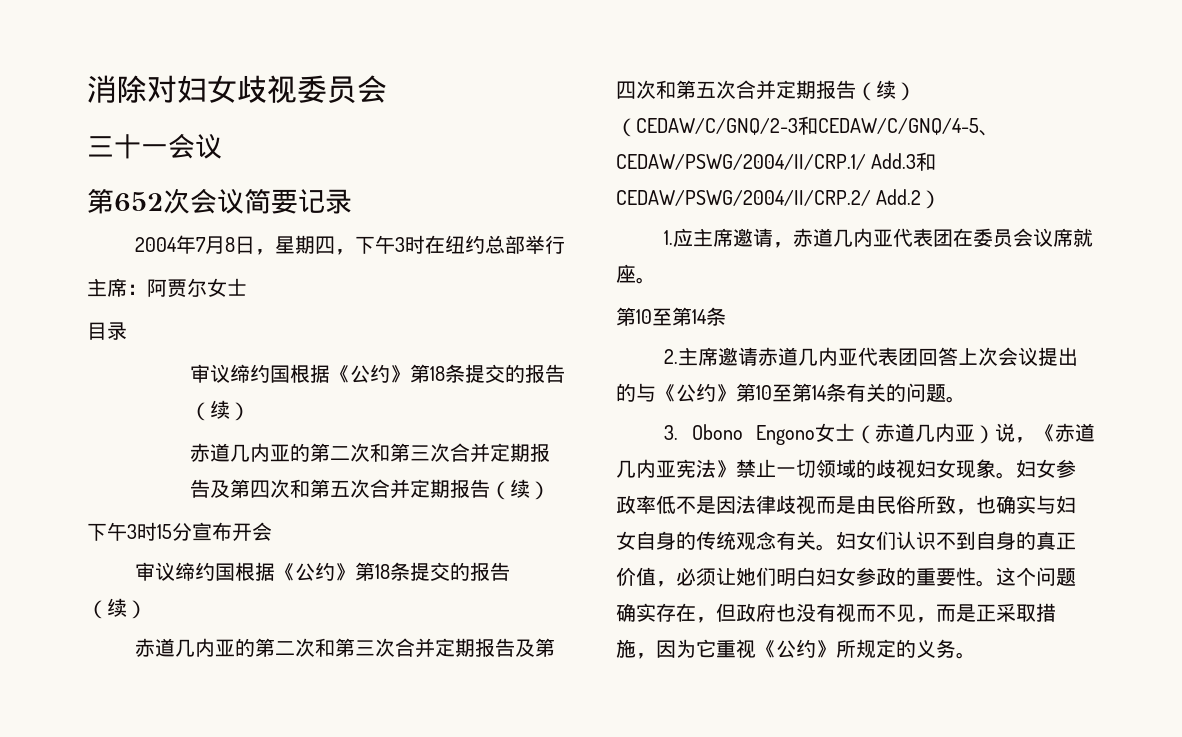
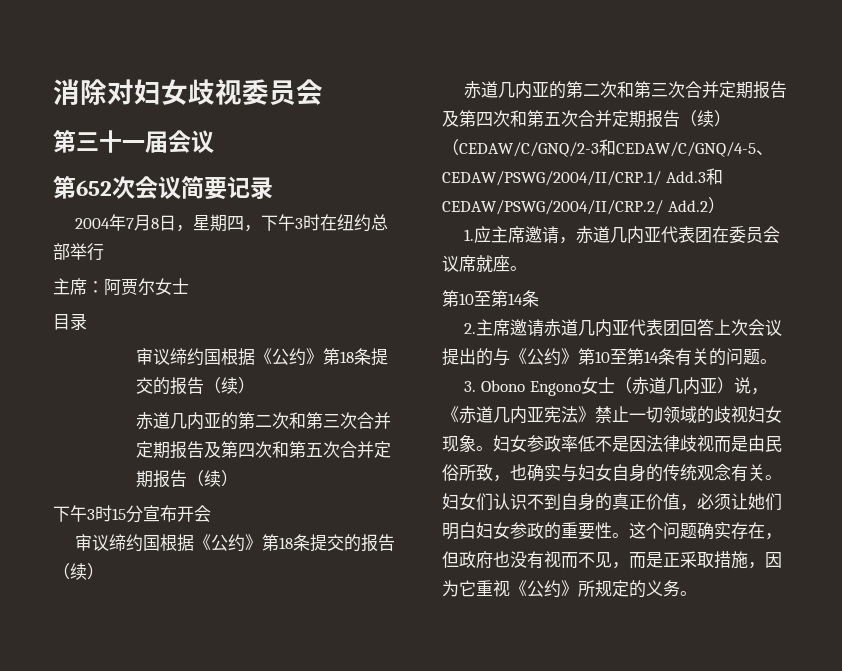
[87,134,168,159] 三十一 -> [53,130,168,153] 第三十一届

